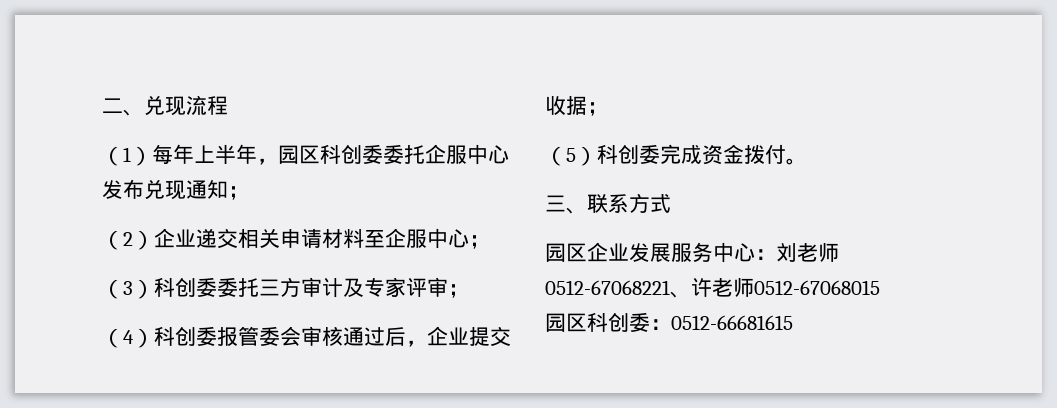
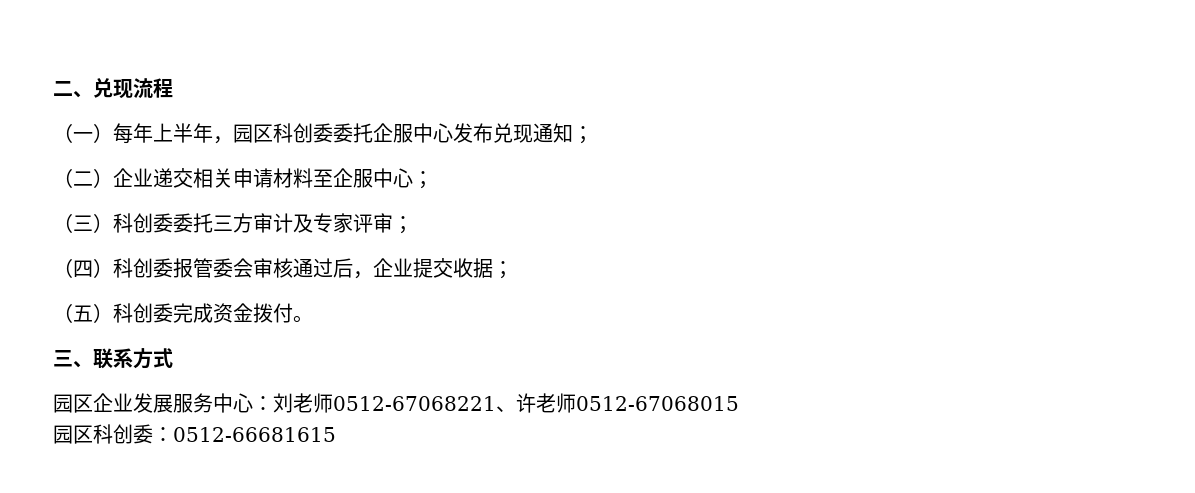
[123,147,131,162] 1 -> [73,132,93,141] 一
[123,232,133,246] 2 -> [73,171,93,186] 二
[123,281,133,295] 3 -> [73,215,93,231] 三
[123,330,134,344] 4 -> [73,260,93,278] 四
[566,148,576,162] 5 -> [73,305,93,322] 五

